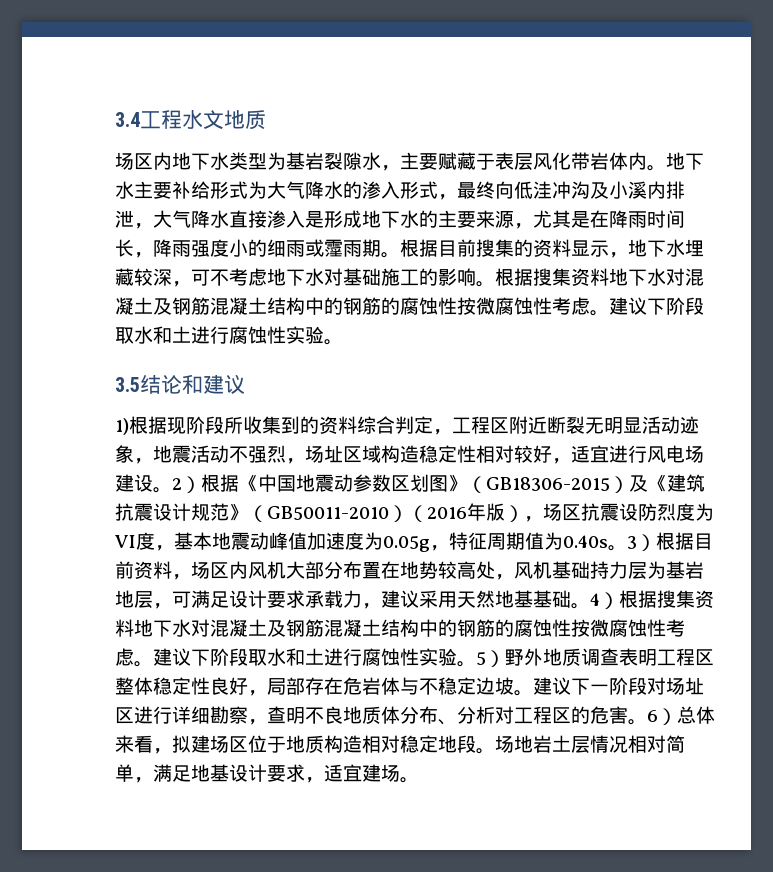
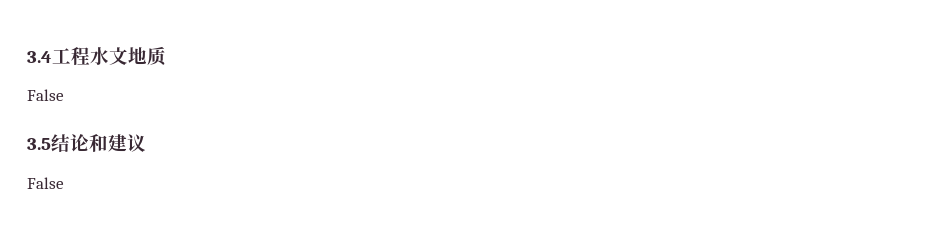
[115,152,704,171] [115,181,685,200] [115,210,685,229] [115,239,704,258] [115,268,704,287] [115,297,704,316] [115,326,343,345] [115,374,245,394] [115,416,699,435] [115,445,704,464] [115,474,705,493] [115,503,714,522] [115,532,713,552] [115,561,704,580] [115,590,714,609] [115,619,685,637] [115,648,714,667] [115,677,704,696] [115,706,715,725] [115,735,685,754] [115,764,419,783] 场区内地下水类型为基岩裂隙水，主要赋藏于表层风化带岩体内。地下水主要补给形式为大气降水的渗入形式，最终向低洼冲沟及小溪内排泄，大气降水直接渗入是形成地下水的主要来源，尤其是在降雨时间长，降雨强度小的细雨或霪雨期。根据目前搜集的资料显示，地下水埋藏较深，可不考虑地下水对基础施工的影响。根据搜集资料地下水对混凝土及钢筋混凝土结构中的钢筋的腐蚀性按微腐蚀性考虑。建议下阶段取水和土进行腐蚀性实验。 // 3.5结论和建议 // 1)根据现阶段所收集到的资料综合判定，工程区附近断裂无明显活动迹象，地震活动不强烈，场址区域构造稳定性相对较好，适宜进行风电场建设。2）根据《中国地震动参数区划图》（GB18306-2015）及《建筑抗震设计规范》（GB50011-2010）（2016年版），场区抗震设防烈度为VI度，基本地震动峰值加速度为0.05g，特征周期值为0.40s。3）根据目前资料，场区内风机大部分布置在地势较高处，风机基础持力层为基岩地层，可满足设计要求承载力，建议采用天然地基基础。4）根据搜集资料地下水对混凝土及钢筋混凝土结构中的钢筋的腐蚀性按微腐蚀性考虑。建议下阶段取水和土进行腐蚀性实验。5）野外地质调查表明工程区整体稳定性良好，局部存在危岩体与不稳定边坡。建议下一阶段对场址区进行详细勘察，查明不良地质体分布、分析对工程区的危害。6）总体来看，拟建场区位于地质构造相对稳定地段。场地岩土层情况相对简单，满足地基设计要求，适宜建场。 -> [27,89,64,101] [27,134,146,153] [27,177,64,189] False // 3.5结论和建议 // False

